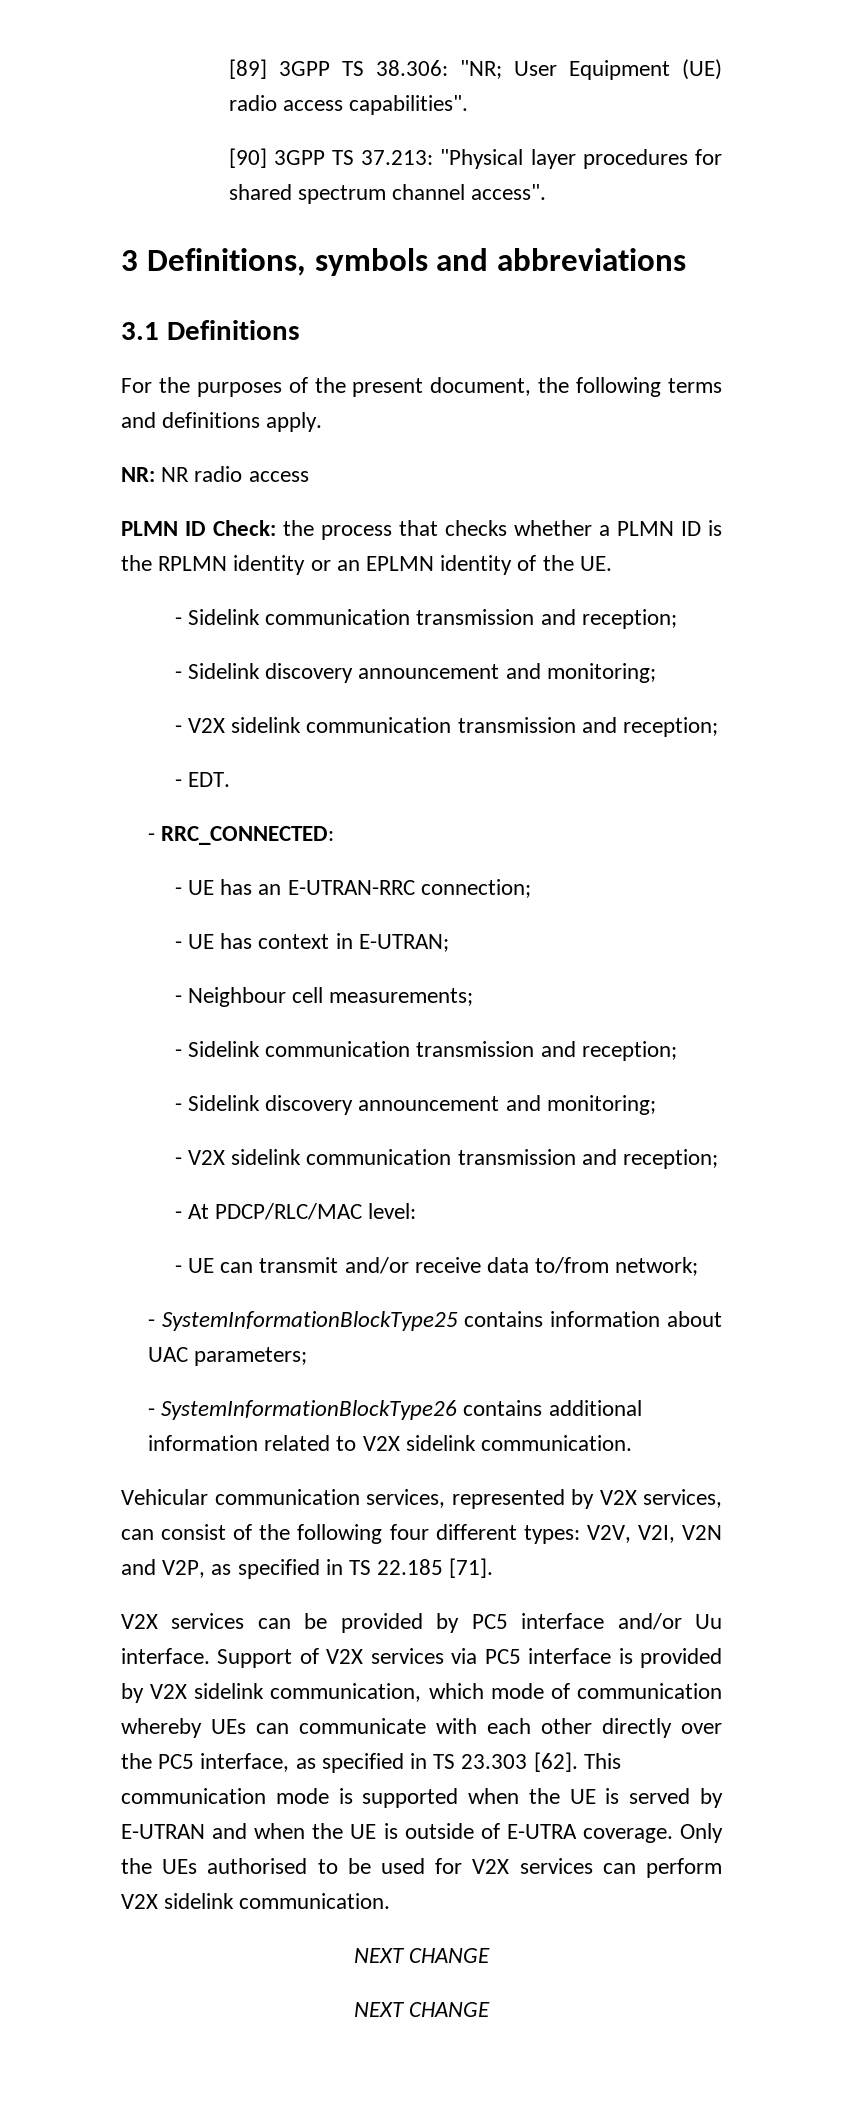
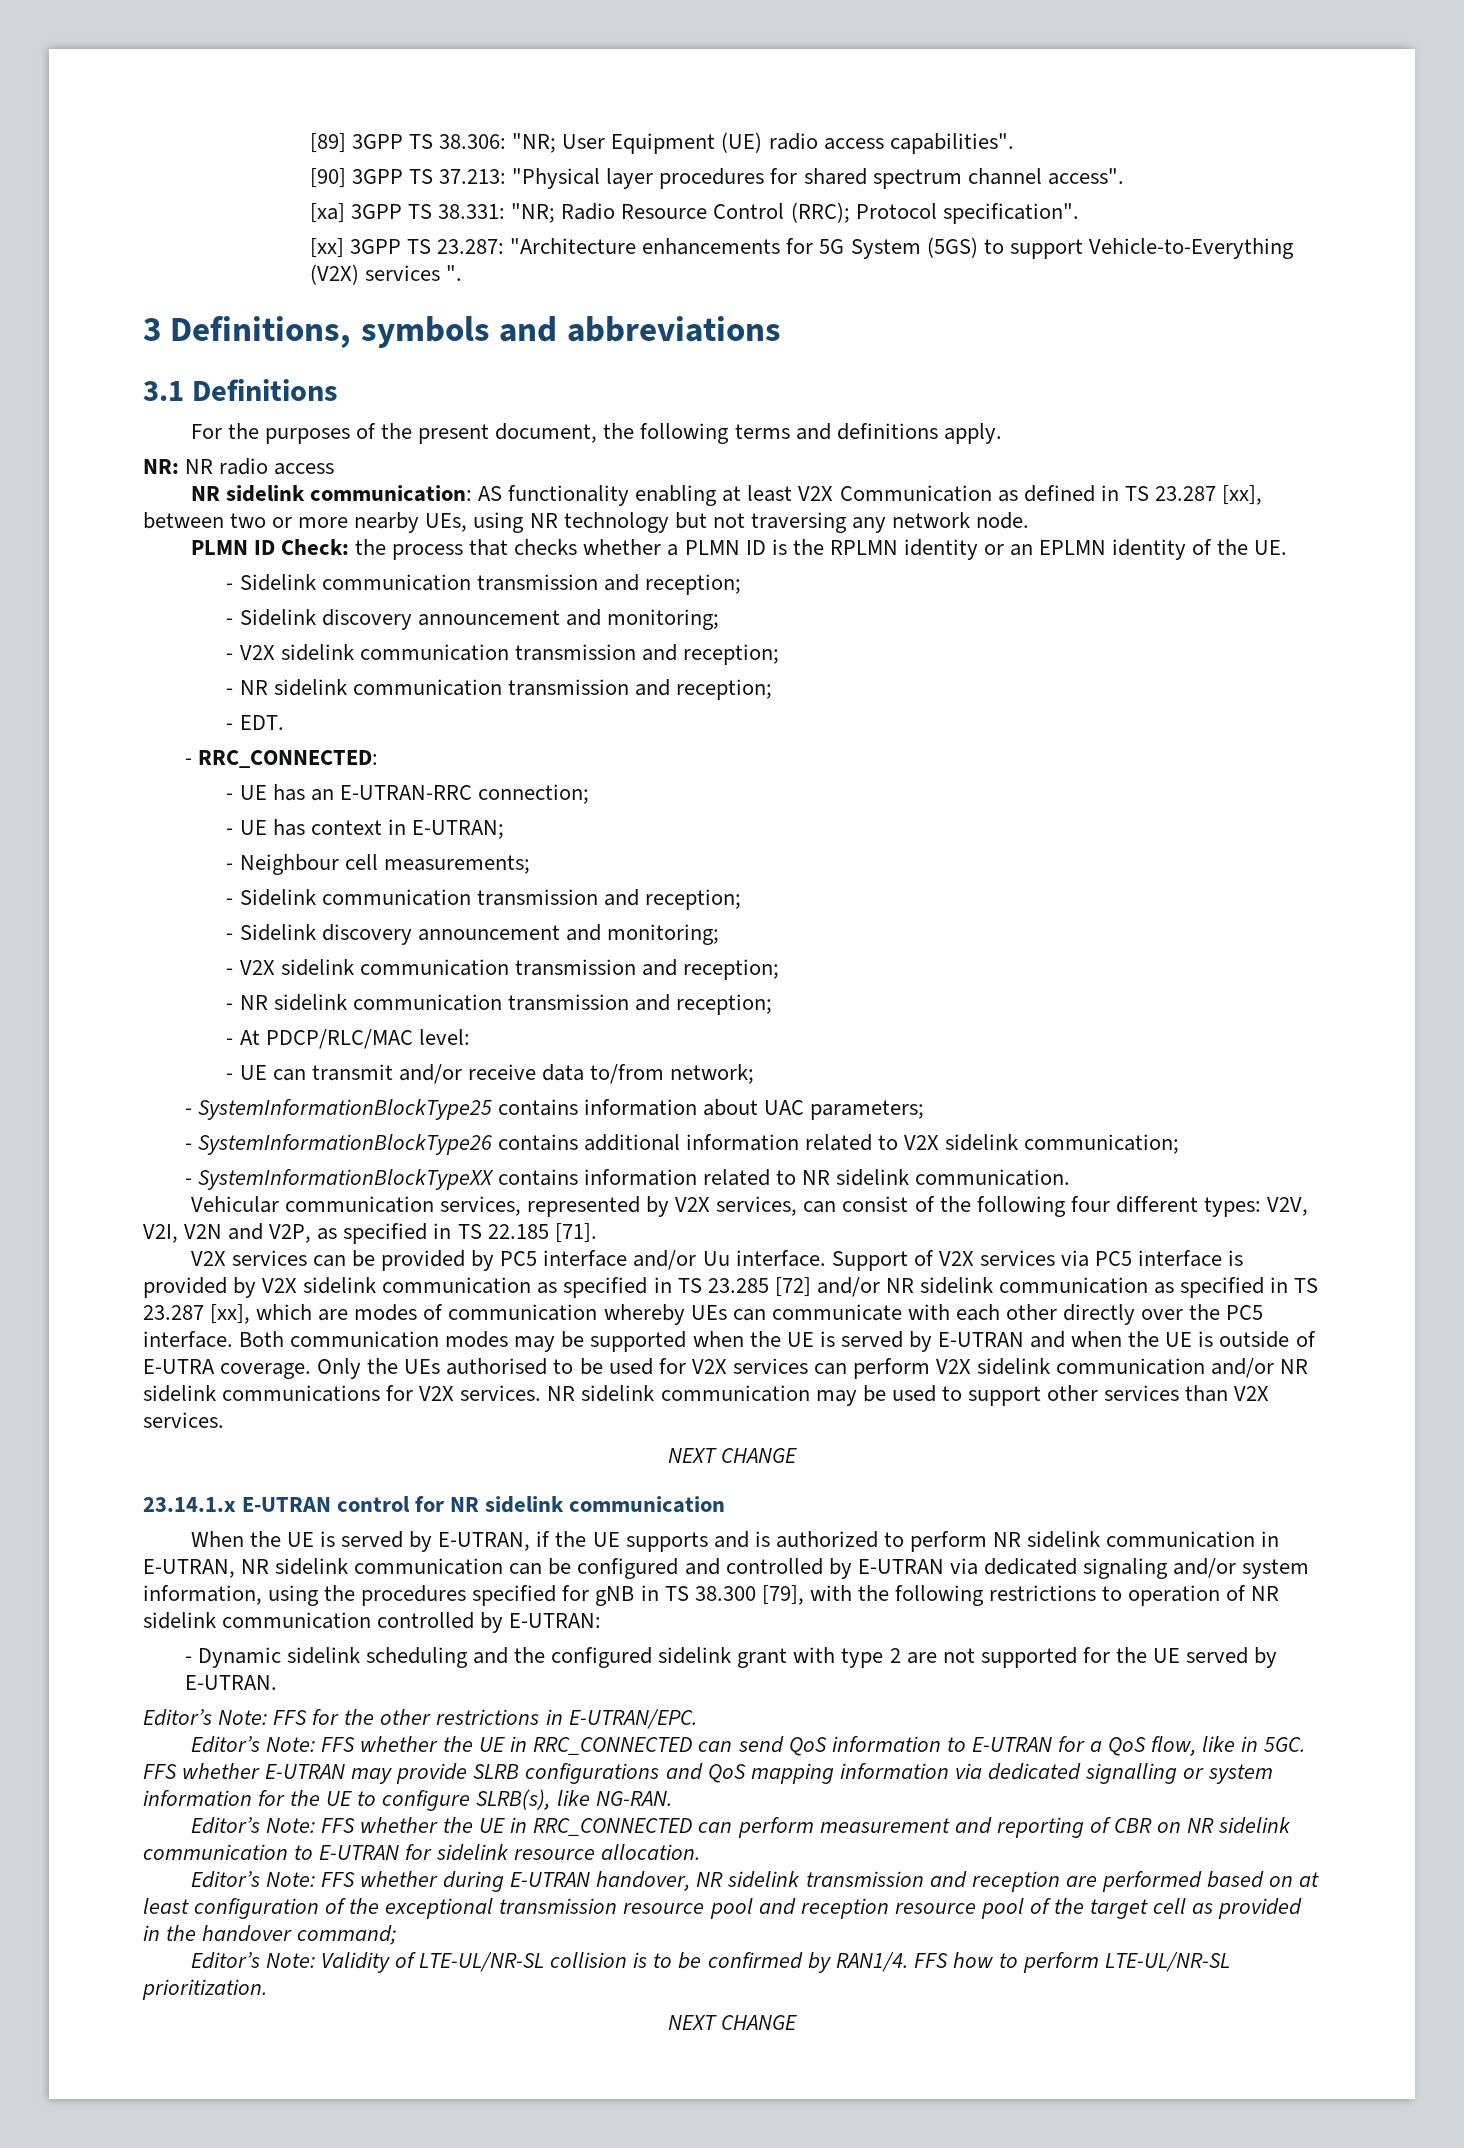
(547, 192) none -> [309,202,1079,224] [309,237,1294,259] [309,264,463,285] // [xa] 3GPP TS 38.331: "NR; Radio Resource Control (RRC); Protocol specification". // [xx] 3GPP TS 23.287: "Architecture enhancements for 5G System (5GS) to support Vehicle-to-Everything (V2X) services ".
(309, 476) none -> [190,485,1262,506] [143,512,1030,533] // NR sidelink communication: AS functionality enabling at least V2X Communication as defined in TS 23.287 [xx], between two or more nearby UEs, using NR technology but not traversing any network node.
(719, 727) none -> [226,679,772,700] // - NR sidelink communication transmission and reception;
(719, 1159) none -> [226,994,772,1015] // - NR sidelink communication transmission and reception;
(476, 1443) none -> [1024,1134,1180,1154] [184,1169,910,1190] communication; // - SystemInformationBlockTypeXX contains information related to NR sidelink
[270,1683,544,1702] communication, which mode -> [382,1277,1319,1298] [143,1304,418,1324] communication as specified in TS 23.285 [72] and/or NR sidelink communication as specified in TS 23.287 [xx], which are modes
[200,1752,621,1773] [121,1788,353,1804] interface, as specified in TS 23.303 [62]. This communication mode is -> [143,1331,585,1352] interface. Both communication modes may be
[239,1893,391,1909] [353,1948,491,1963] communication. // NEXT CHANGE -> [1056,1358,1309,1378] [143,1385,1270,1406] [143,1412,224,1428] [667,1448,798,1463] [143,1496,726,1513] [190,1531,1280,1552] [143,1558,1310,1579] [143,1585,1280,1606] [143,1612,602,1633] [184,1647,1278,1668] [184,1675,277,1690] [143,1709,697,1729] [190,1736,1306,1756] [143,1763,1274,1784] [143,1789,672,1811] [190,1817,1292,1838] [143,1844,701,1861] [190,1871,1320,1892] [143,1898,1303,1919] [143,1925,397,1945] [190,1952,1231,1973] [142,1979,267,2000] communication and/or NR sidelink communications for V2X services. NR sidelink communication may be used to support other services than V2X services. // NEXT CHANGE // 23.14.1.x E-UTRAN control for NR sidelink communication // When the UE is served by E-UTRAN, if the UE supports and is authorized to perform NR sidelink communication in E-UTRAN, NR sidelink communication can be configured and controlled by E-UTRAN via dedicated signaling and/or system information, using the procedures specified for gNB in TS 38.300 [79], with the following restrictions to operation of NR sidelink communication controlled by E-UTRAN: // - Dynamic sidelink scheduling and the configured sidelink grant with type 2 are not supported for the UE served by E-UTRAN. // Editor’s Note: FFS for the other restrictions in E-UTRAN/EPC. // Editor’s Note: FFS whether the UE in RRC_CONNECTED can send QoS information to E-UTRAN for a QoS flow, like in 5GC. FFS whether E-UTRAN may provide SLRB configurations and QoS mapping information via dedicated signalling or system information for the UE to configure SLRB(s), like NG-RAN. // Editor’s Note: FFS whether the UE in RRC_CONNECTED can perform measurement and reporting of CBR on NR sidelink communication to E-UTRAN for sidelink resource allocation. // Editor’s Note: FFS whether during E-UTRAN handover, NR sidelink transmission and reception are performed based on at least configuration of the exceptional transmission resource pool and reception resource pool of the target cell as provided in the handover command; // Editor’s Note: Validity of LTE-UL/NR-SL collision is to be confirmed by RAN1/4. FFS how to perform LTE-UL/NR-SL prioritization.

